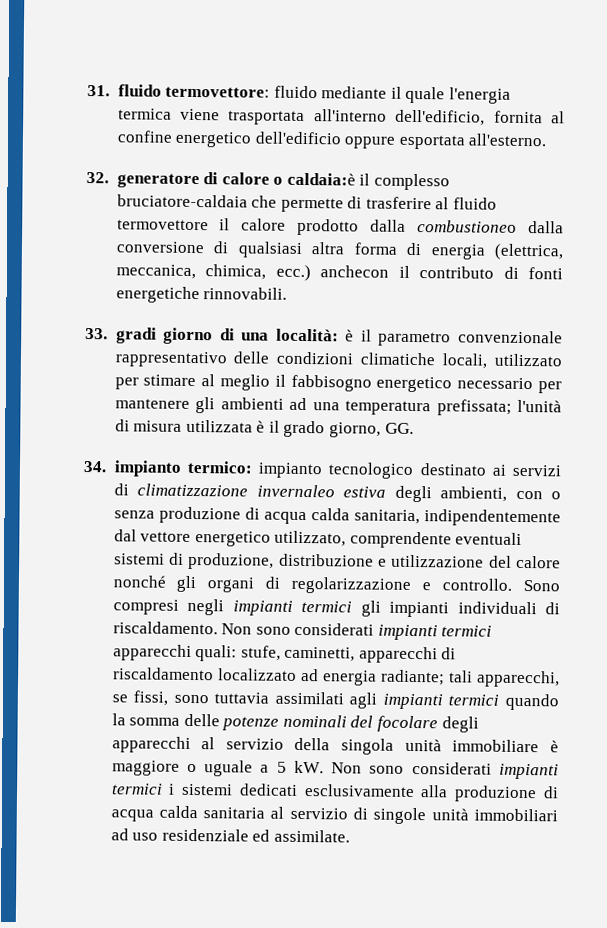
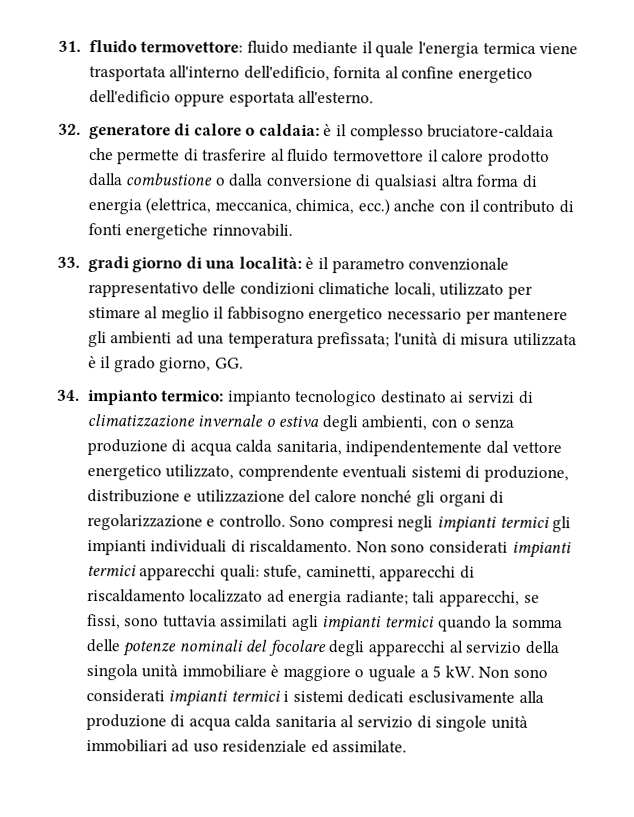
[286,172,356,186] caldaia:è -> [258,123,333,137] caldaia: è
[417,220,518,233] combustioneo -> [125,173,226,186] combustione o
[320,265,389,278] anchecon -> [393,199,466,212] anche con
[256,484,335,498] invernaleo -> [197,414,275,427] invernale o

